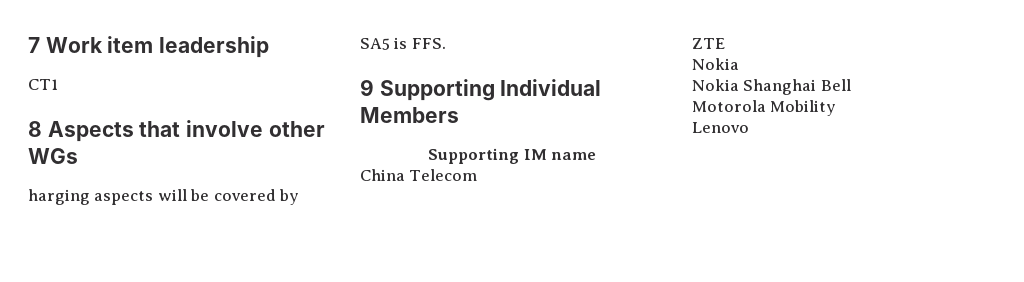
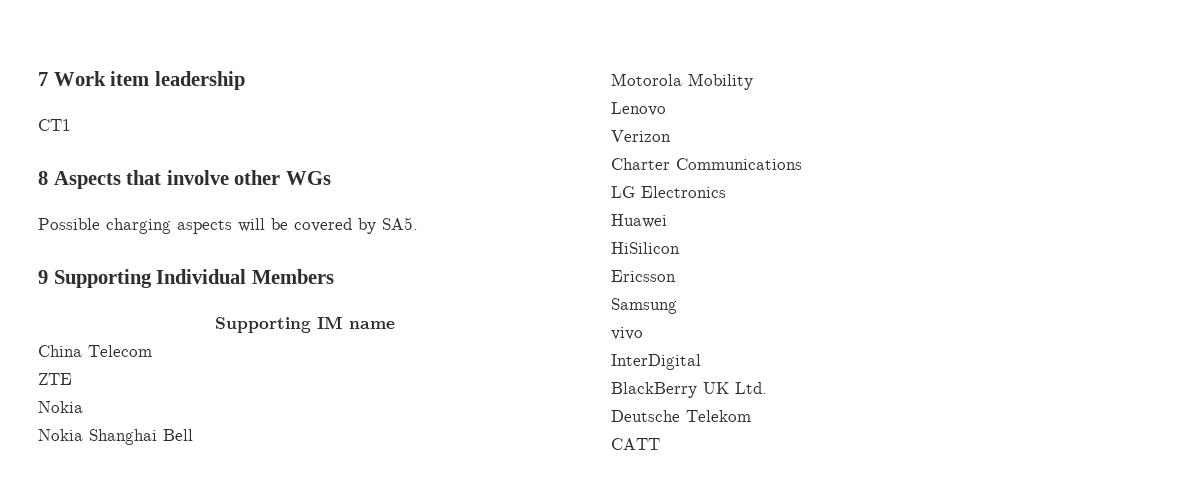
[28,189,90,205] harging -> [38,218,171,234] Possible charging
[360,37,446,50] SA5 is FFS. -> [382,217,418,230] SA5.
(749, 127) none -> [611,130,671,142] [611,158,802,170] [611,186,726,198] [611,214,667,228] [611,242,680,254] [611,270,676,282] [611,298,677,314] [611,327,643,340] [611,354,701,370] [611,382,767,398] [611,410,751,422] [611,438,660,450] // Verizon // Charter Communications // LG Electronics // Huawei // HiSilicon // Ericsson // Samsung // vivo // InterDigital // BlackBerry UK Ltd. // Deutsche Telekom // CATT

